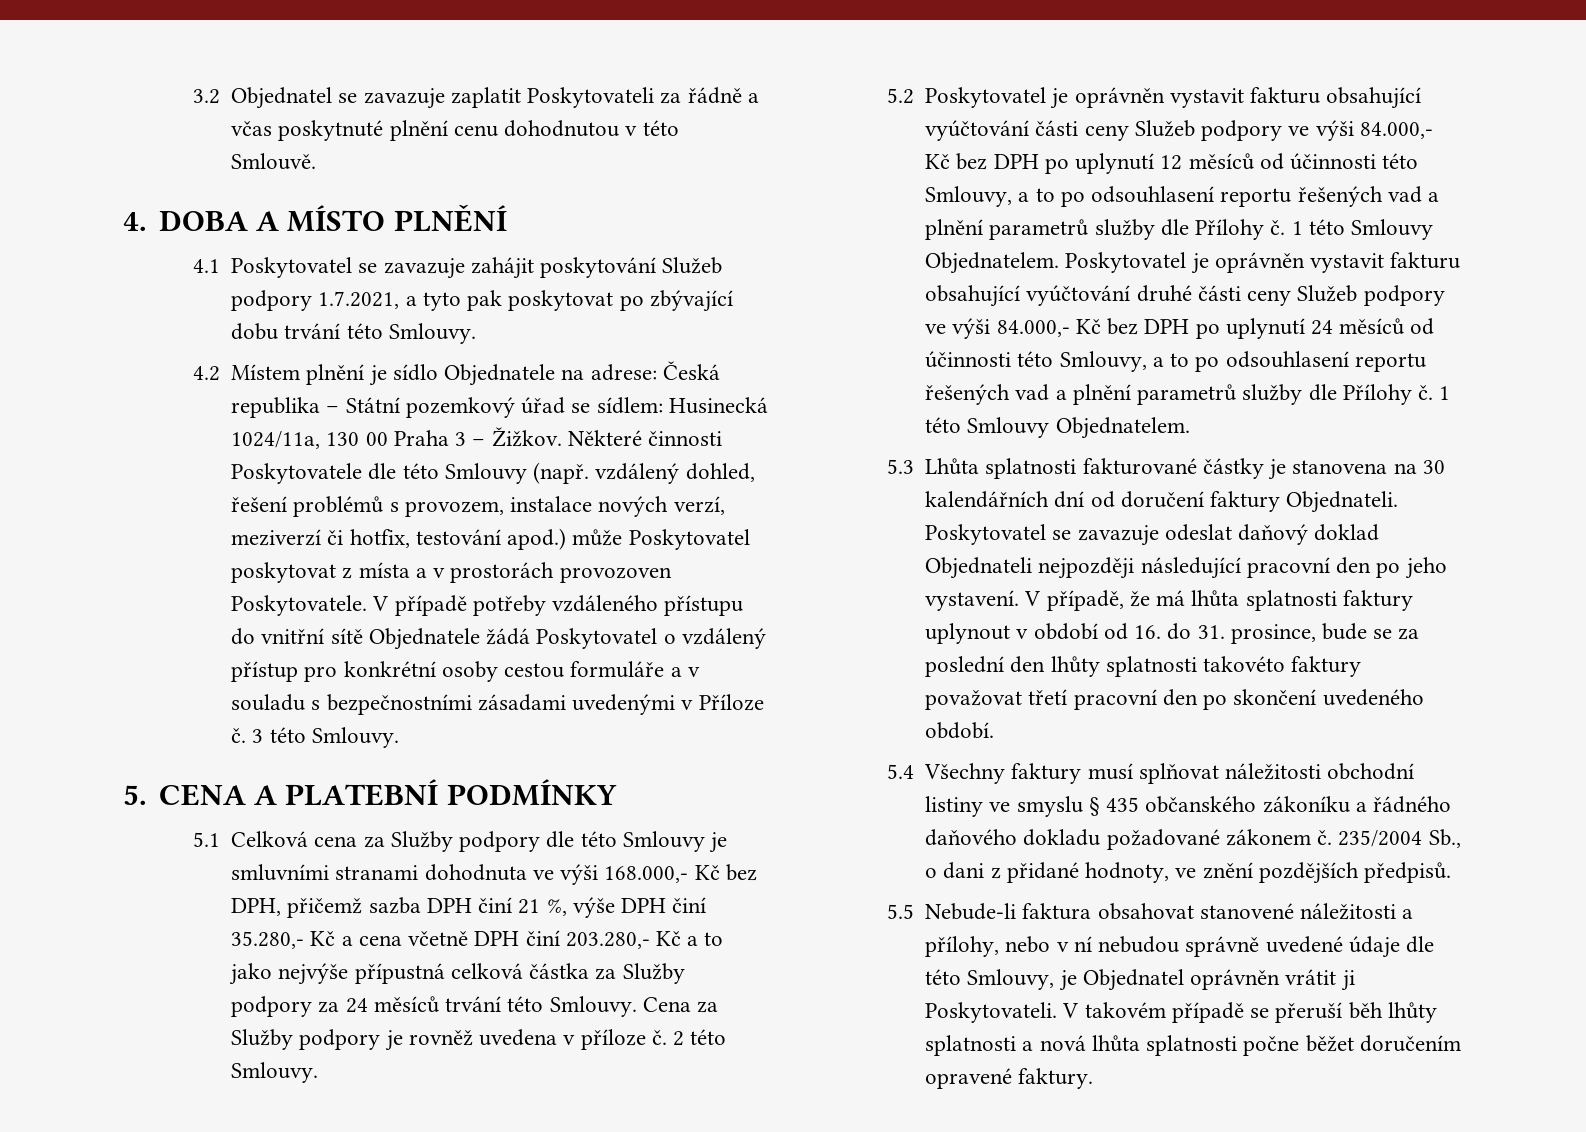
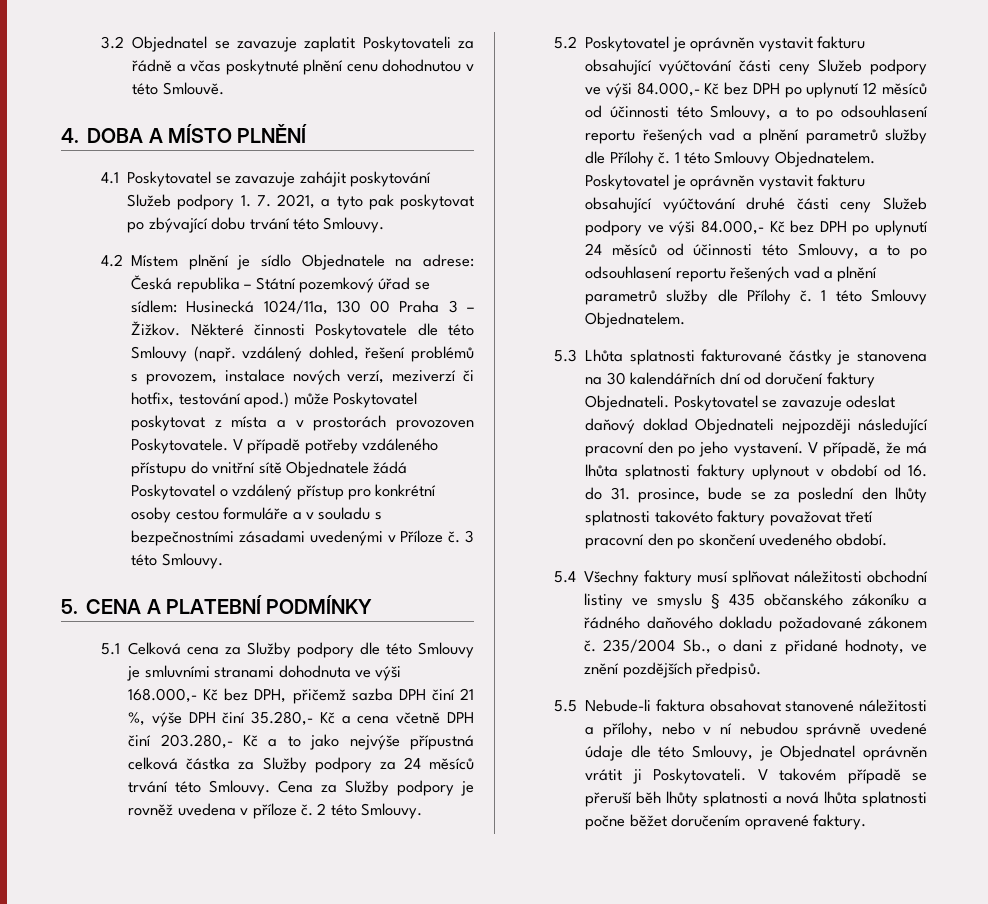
[318,291,400,309] 1.7.2021, -> [240,194,316,209] 1. 7. 2021,

